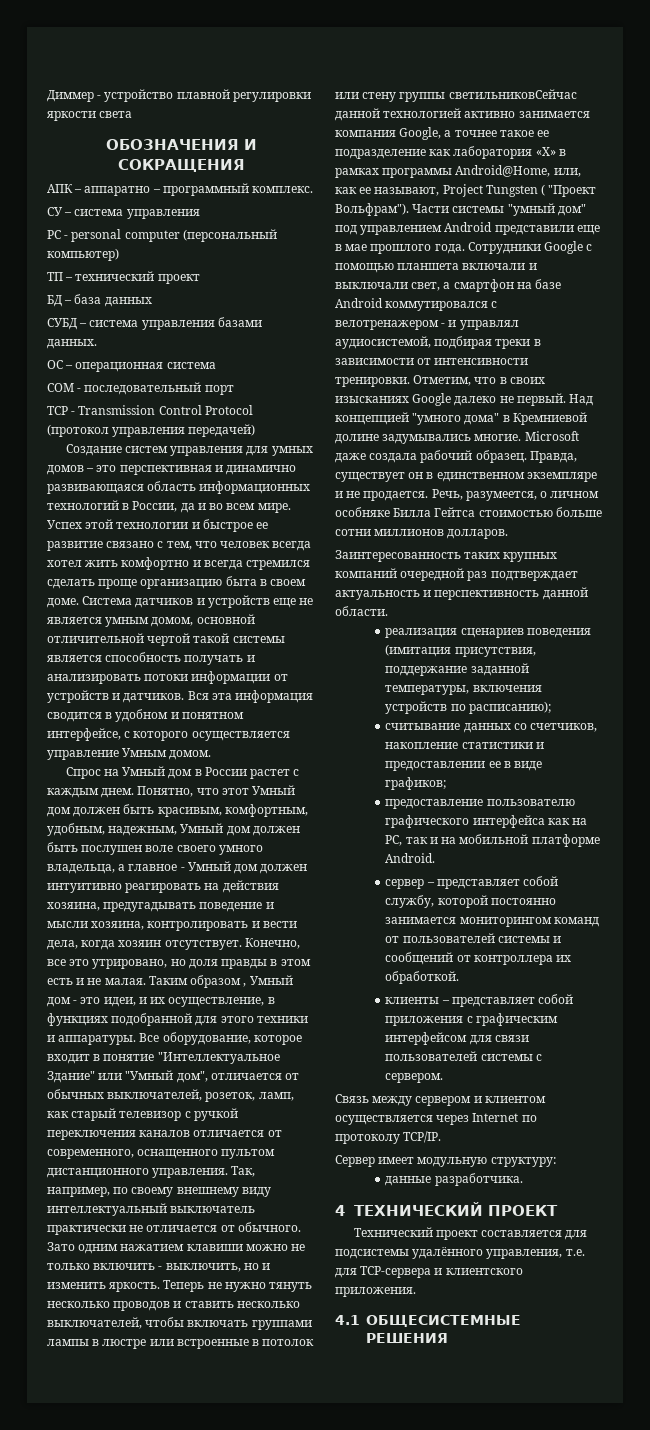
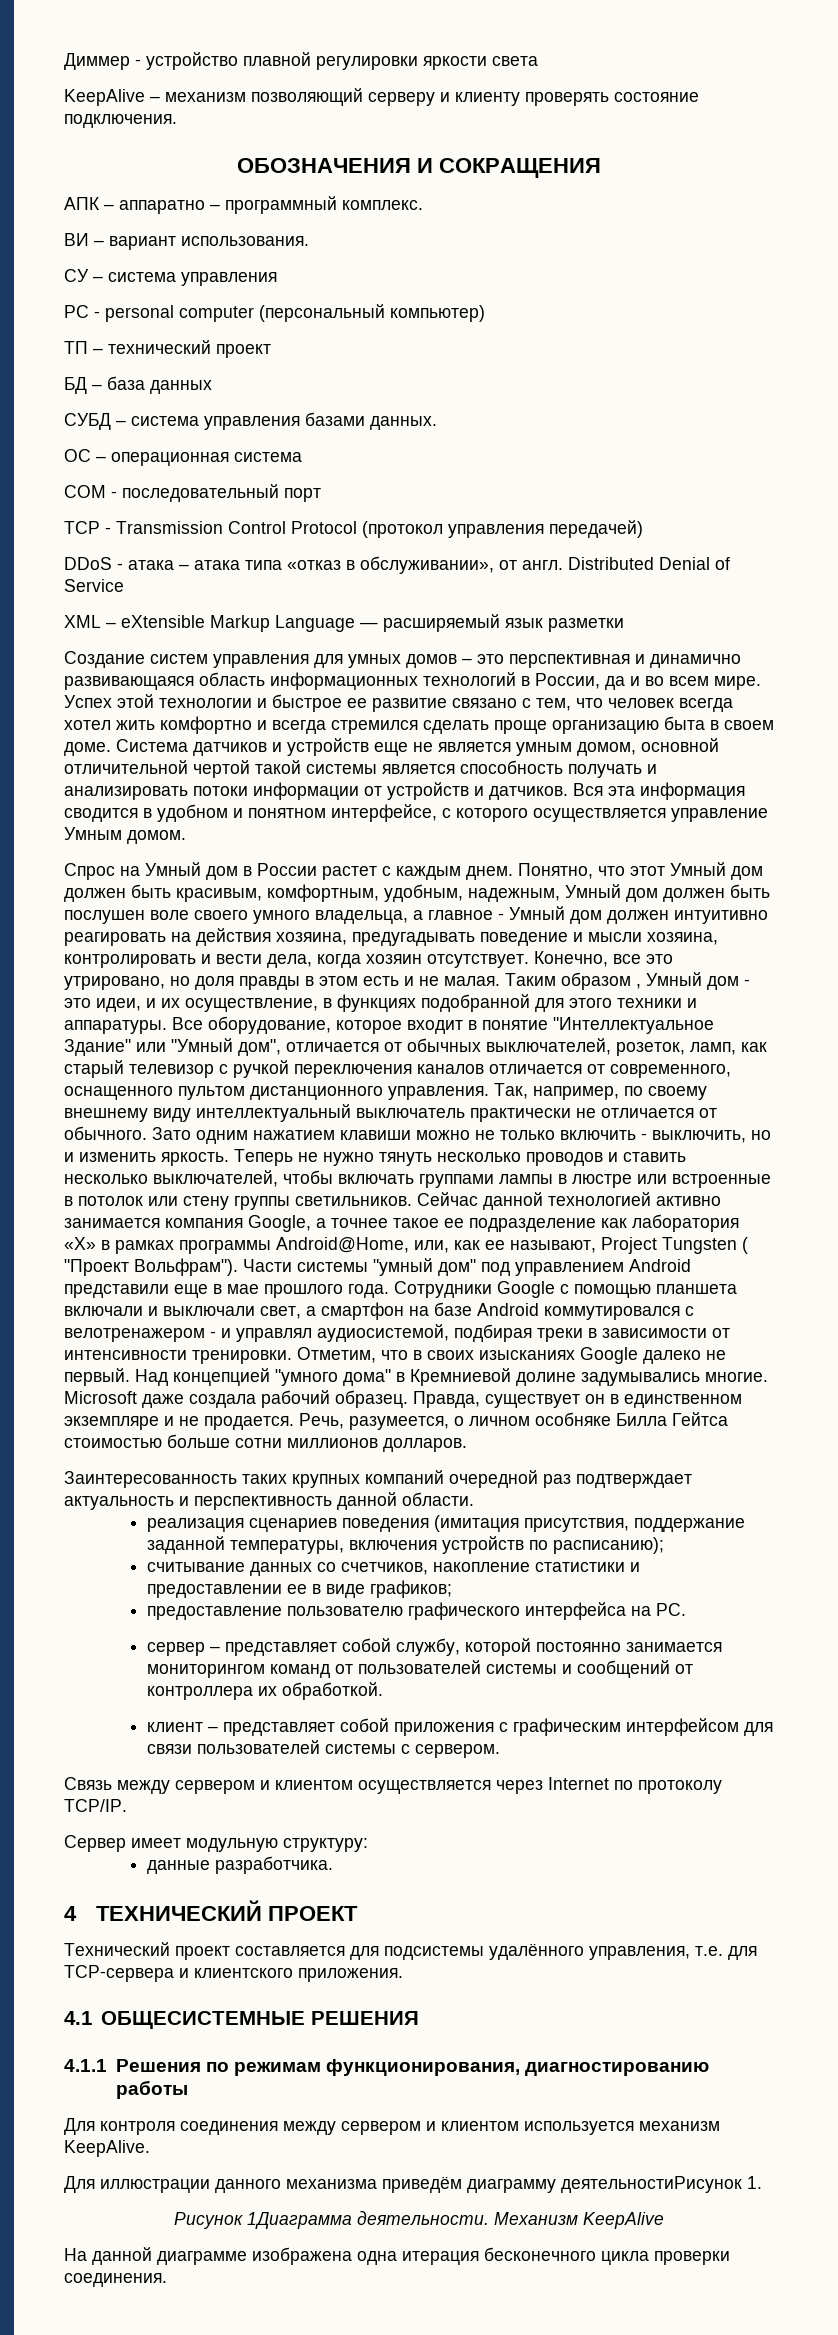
(133, 114) none -> [64,88,699,106] [64,114,177,128] // KeepAlive – механизм позволяющий серверу и клиенту проверять состояние подключения.
(314, 189) none -> [64,233,309,250] // ВИ – вариант использования.
(256, 430) none -> [64,556,730,574] [64,579,124,592] [64,614,624,632] // DDoS - атака – атака типа «отказ в обслуживании», от англ. Distributed Denial of Service // XML – eXtensible Markup Language — расширяемый язык разметки
[448,89,577,99] светильниковСейчас -> [295,1192,478,1206] светильников. Сейчас
[547,818,588,825] [385,834,600,847] [385,853,436,863] как на PC, так и на мобильной платформе Android. -> [630,1603,686,1616] на PC.
[385,997,440,1004] клиенты -> [146,1722,203,1732] клиент
(448, 1338) none -> [64,2059,710,2076] [115,2080,188,2099] [64,2118,720,2135] [64,2140,150,2157] [64,2176,762,2193] [174,2211,664,2229] [64,2247,730,2265] [64,2273,167,2287] // 4.1.1 Решения по режимам функционирования, диагностированию работы // Для контроля соединения между сервером и клиентом используется механизм KeepAlive. // Для иллюстрации данного механизма приведём диаграмму деятельностиРисунок 1. // Рисунок 1Диаграмма деятельности. Механизм KeepAlive // На данной диаграмме изображена одна итерация бесконечного цикла проверки соединения.

